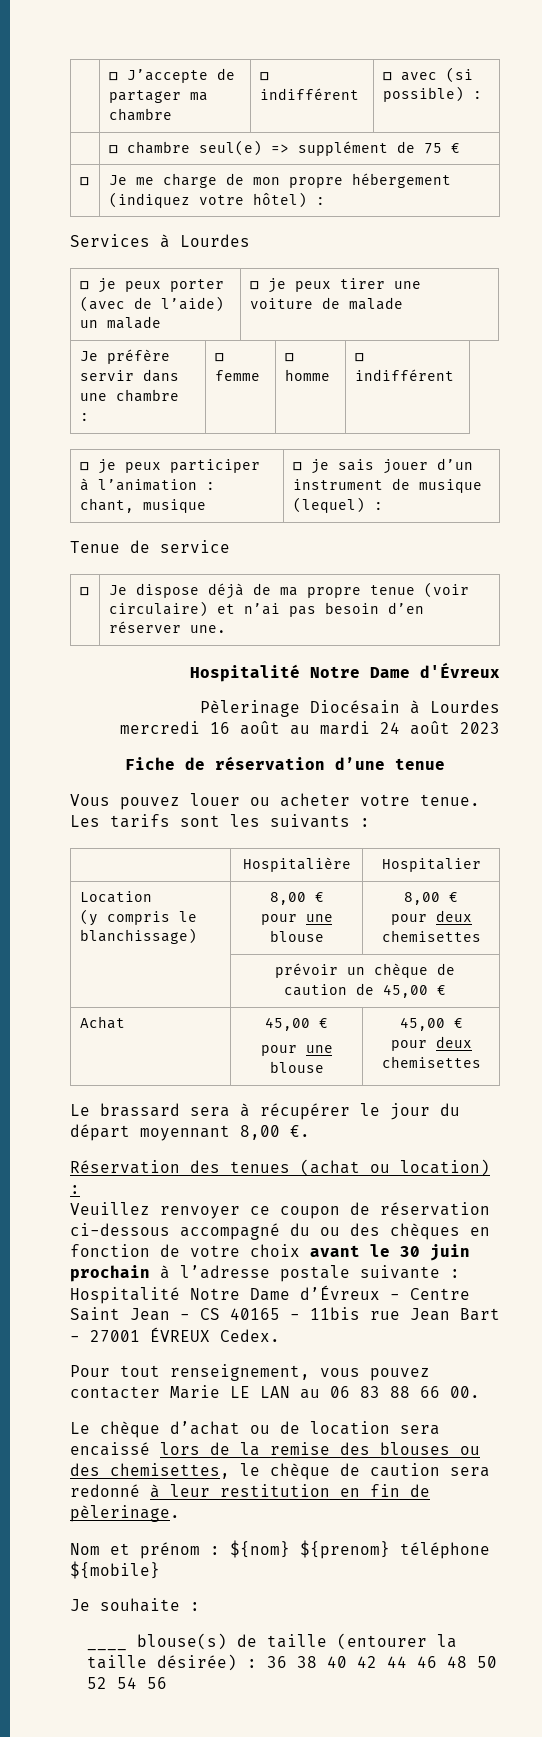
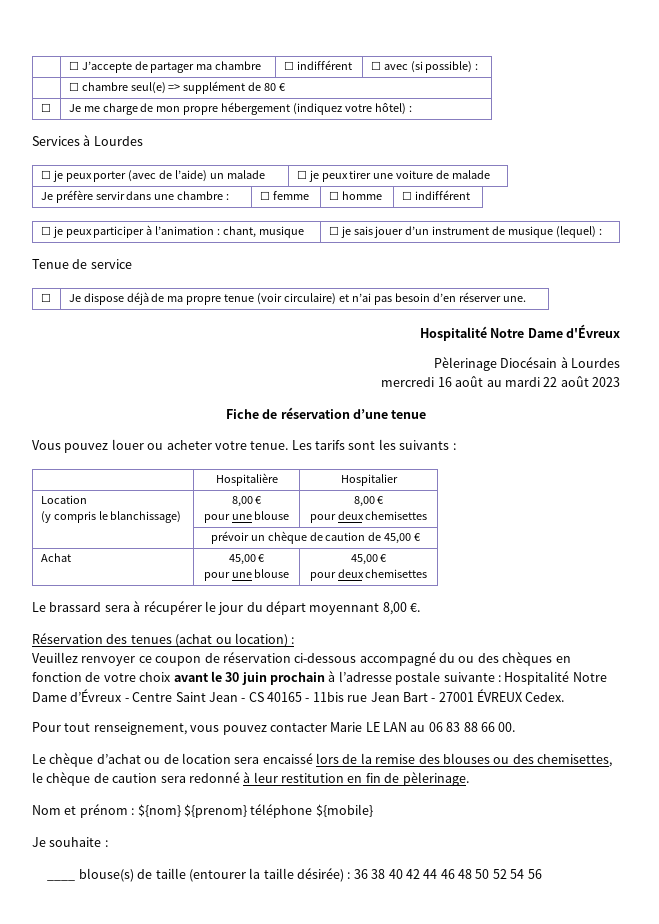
[423,143,442,154] 75 -> [264,83,277,91] 80
[380,722,400,734] 24 -> [543,377,558,387] 22

